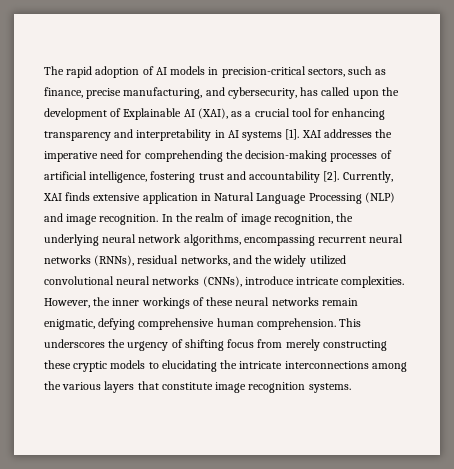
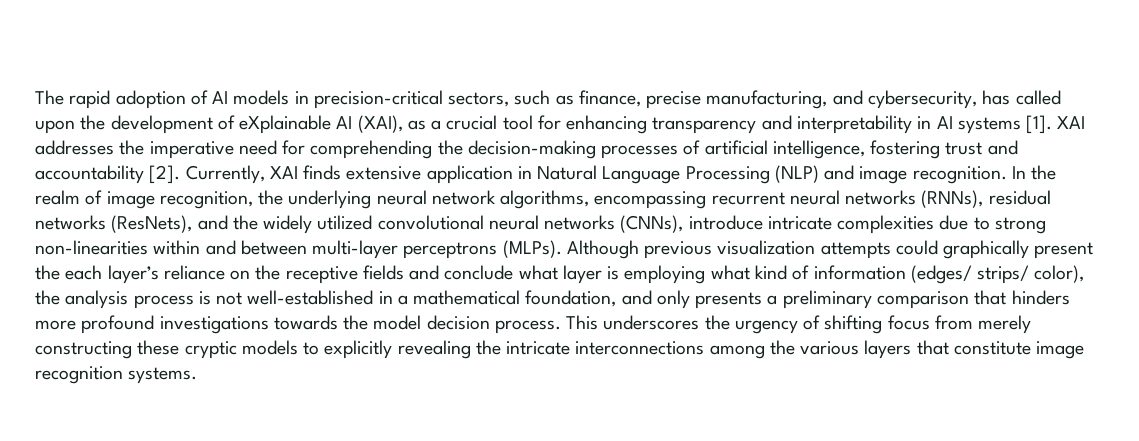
[123,108,182,120] Explainable -> [239,115,332,134] eXplainable
[180,255,230,266] networks, -> [35,215,193,233] networks (ResNets),
[341,276,405,288] [44,297,358,309] [44,318,336,330] complexities. However, the inner workings of these neural networks remain enigmatic, defying comprehensive human comprehension. -> [837,215,1046,234] [35,240,1094,259] [35,265,1085,284] [35,290,1070,309] [35,315,561,334] complexities due to strong non-linearities within and between multi-layer perceptrons (MLPs). Although previous visualization attempts could graphically present the each layer’s reliance on the receptive fields and conclude what layer is employing what kind of information (edges/ strips/ color), the analysis process is not well-established in a mathematical foundation, and only presents a preliminary comparison that hinders more profound investigations towards the model decision process.
[161,360,217,372] elucidating -> [324,340,471,359] explicitly revealing

